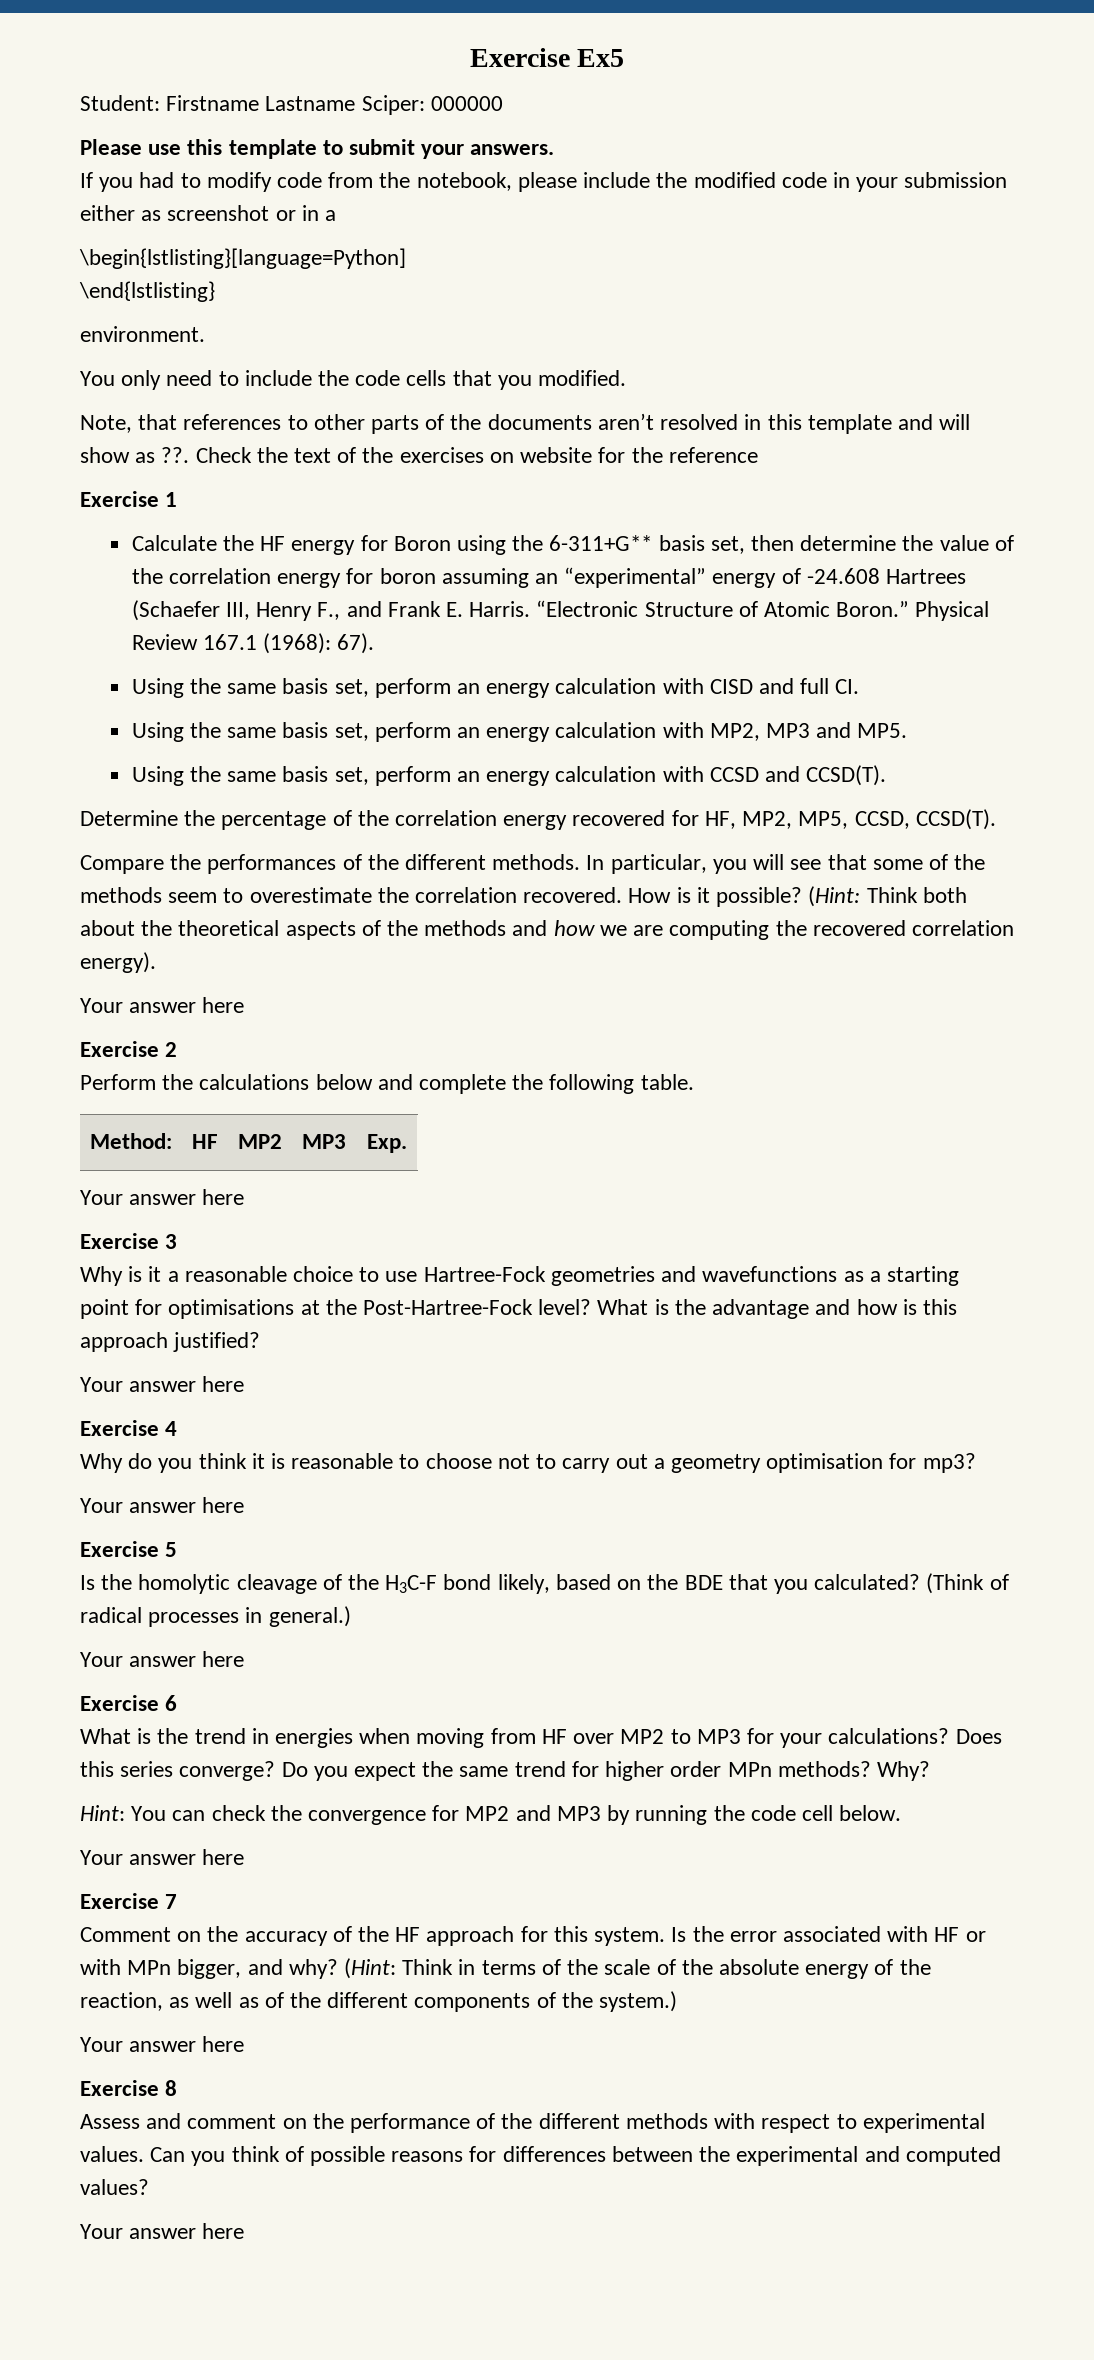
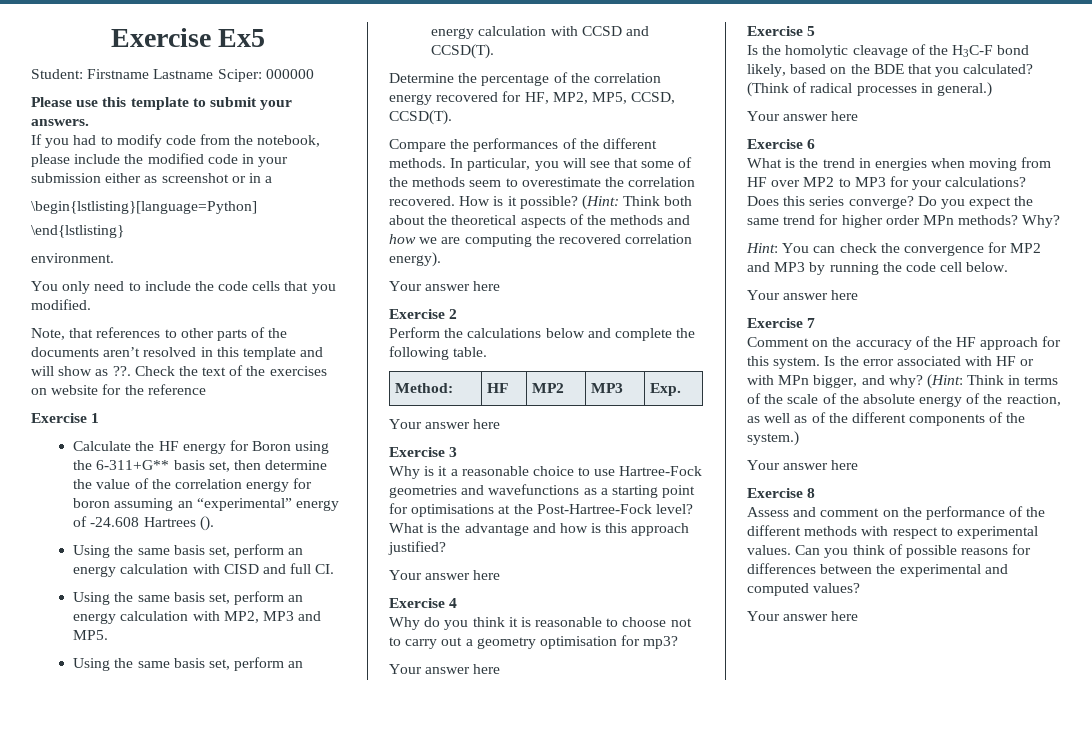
[131,600,990,621] [131,633,375,654] (Schaefer III, Henry F., and Frank E. Harris. “Electronic Structure of Atomic Boron.” Physical Review 167.1 (1968): 67). -> [199,516,214,531] ().

